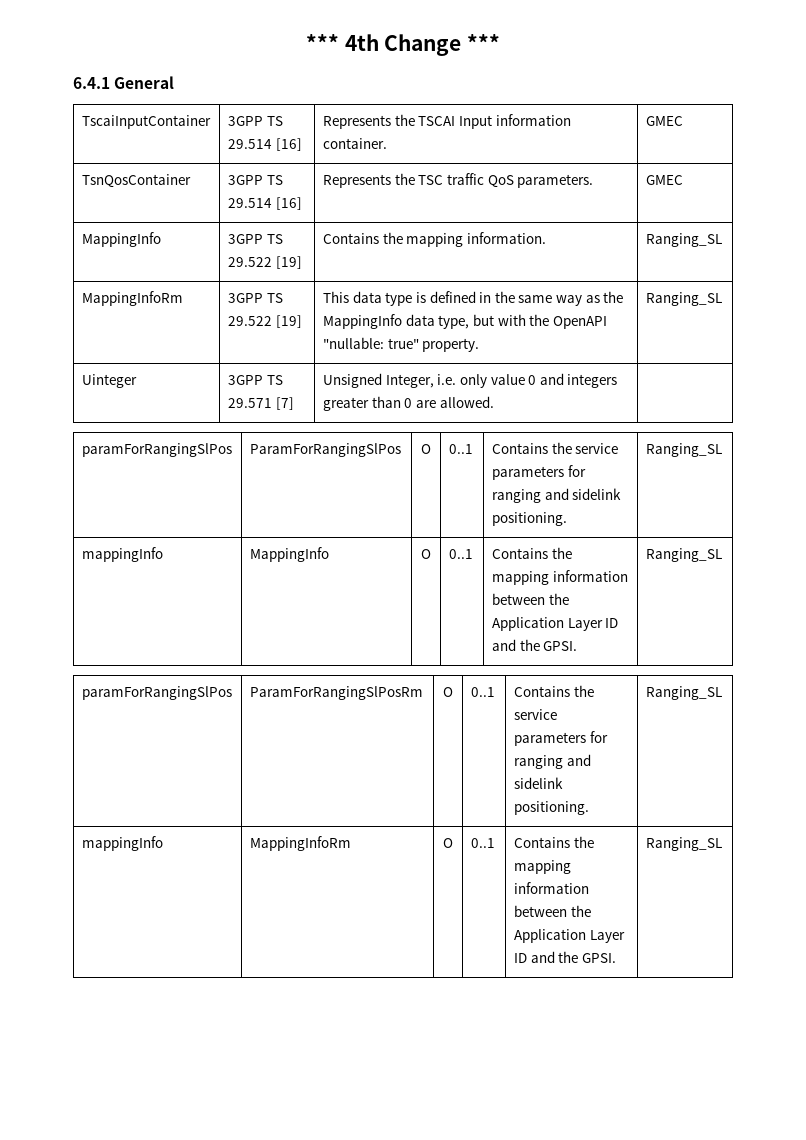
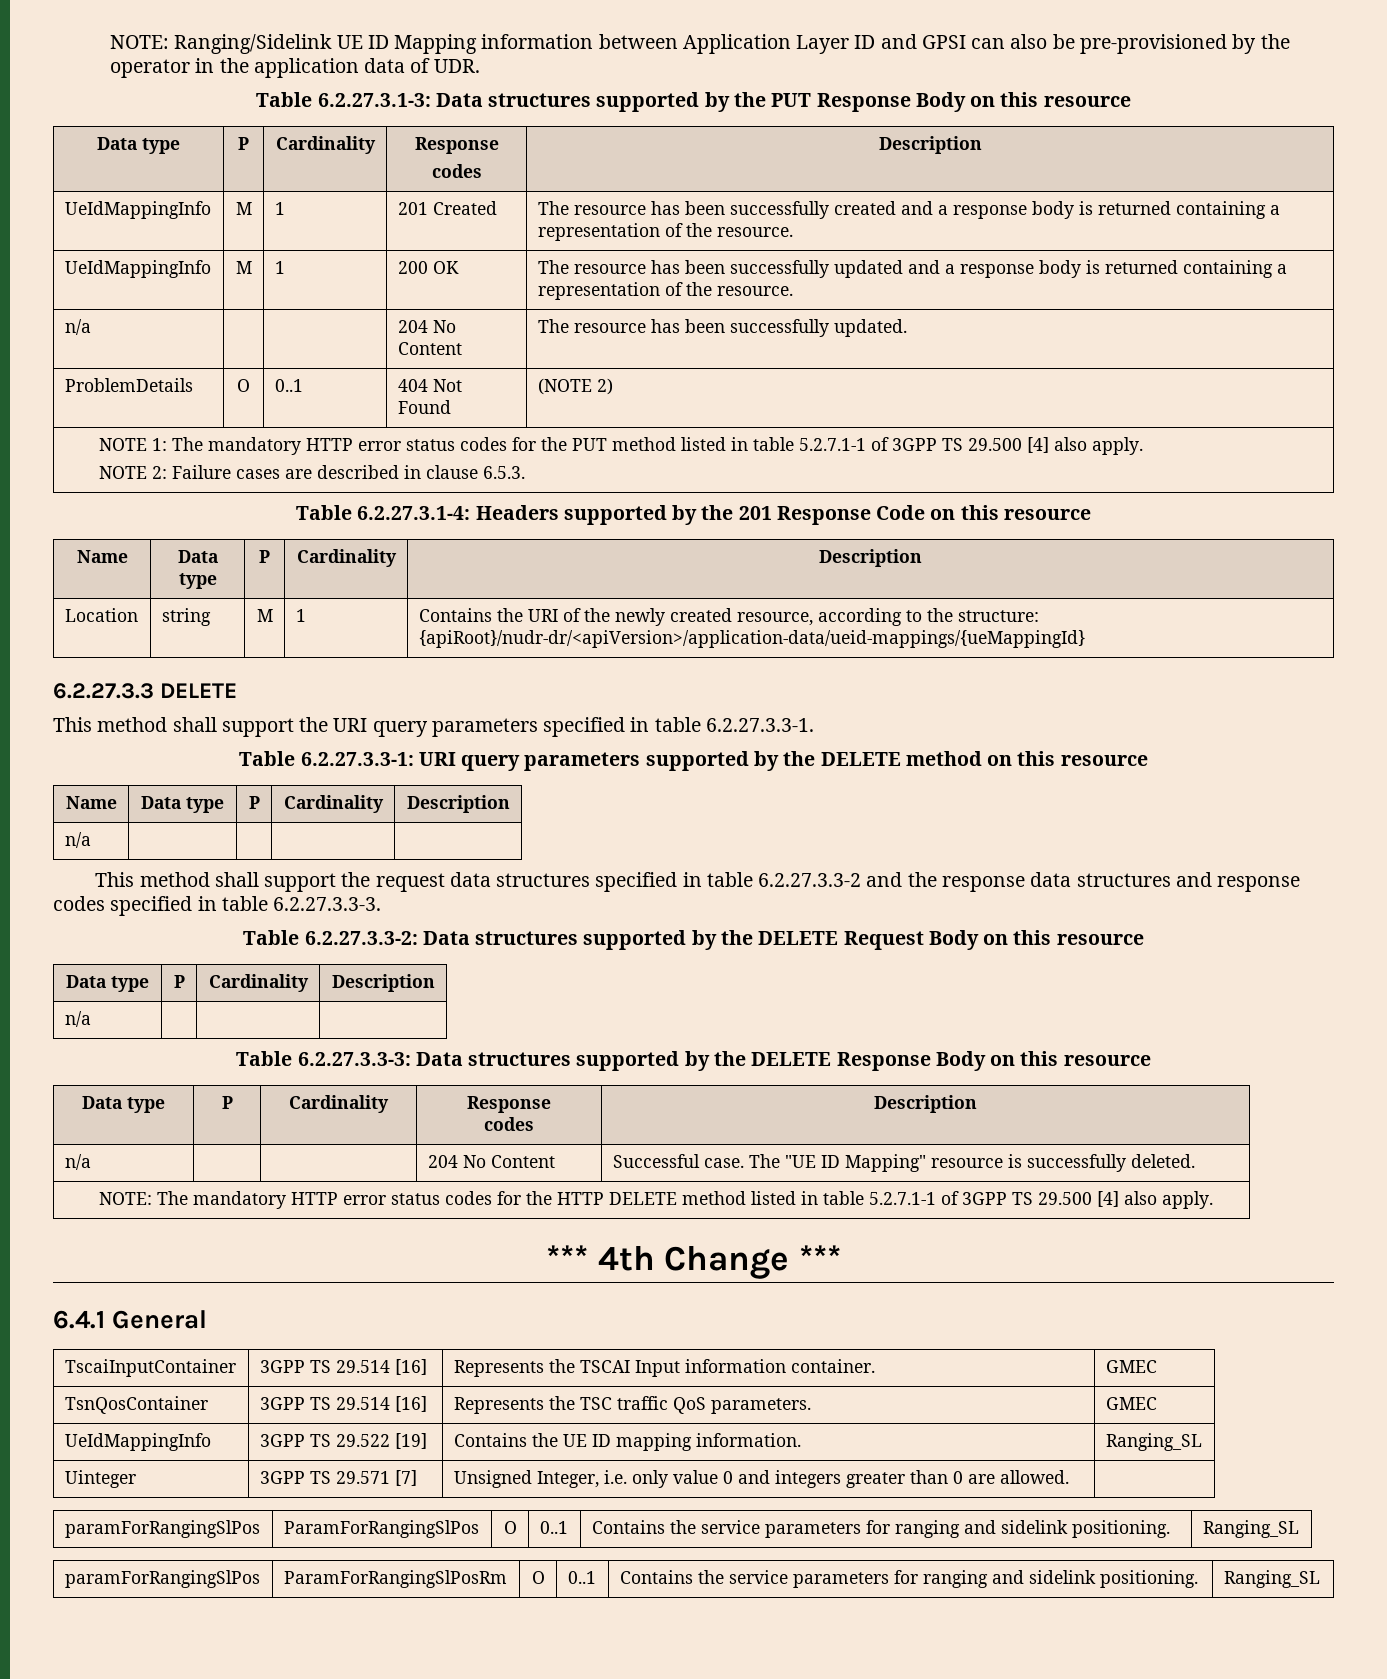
(305, 42) none -> [110,34,1290,54] [110,58,480,78] [256,92,1131,112] [97,137,180,154] [238,137,249,150] [275,136,376,154] [414,137,499,154] [431,164,482,178] [878,136,982,154] [64,201,211,219] [235,202,252,215] [274,202,285,215] [397,201,497,215] [537,201,1280,219] [537,223,793,241] [64,260,211,278] [235,261,252,274] [274,261,285,274] [397,261,459,274] [537,260,1287,278] [537,282,793,300] [64,319,91,335] [397,320,456,333] [397,342,462,355] [537,319,907,337] [64,378,193,392] [237,379,250,392] [274,379,303,392] [397,379,462,392] [397,400,451,414] [537,378,613,395] [98,437,1143,455] [98,465,525,479] [296,505,1091,525] [76,550,128,563] [177,550,218,563] [178,573,217,589] [259,550,270,563] [296,549,397,567] [818,549,922,567] [64,608,138,622] [161,608,211,626] [256,609,273,622] [295,609,306,622] [418,608,1039,626] [418,630,1085,648] [53,683,238,699] [53,717,814,737] [239,751,1148,771] [65,796,117,809] [141,796,224,813] [248,796,260,809] [283,795,384,813] [406,795,510,813] [64,832,91,848] [95,872,1301,892] [53,896,382,916] [243,930,1144,950] [66,975,149,992] [173,975,185,988] [208,974,309,992] [331,974,435,992] [64,1011,91,1027] [236,1051,1151,1071] [82,1096,165,1113] [221,1096,233,1109] [289,1095,389,1113] [467,1096,551,1113] [484,1117,534,1131] [873,1095,977,1113] [64,1154,91,1170] [427,1155,555,1168] [612,1154,1195,1172] [98,1191,1213,1209] NOTE: Ranging/Sidelink UE ID Mapping information between Application Layer ID and GPSI can also be pre-provisioned by the operator in the application data of UDR. // Table 6.2.27.3.1-3: Data structures supported by the PUT Response Body on this resource // Data type | P | Cardinality | Response // codes | Description // UeIdMappingInfo | M | 1 | 201 Created | The resource has been successfully created and a response body is returned containing a representation of the resource. // UeIdMappingInfo | M | 1 | 200 OK | The resource has been successfully updated and a response body is returned containing a representation of the resource. // n/a | | | 204 No Content | The resource has been successfully updated. // ProblemDetails | O | 0..1 | 404 Not Found | (NOTE 2) // NOTE 1: The mandatory HTTP error status codes for the PUT method listed in table 5.2.7.1-1 of 3GPP TS 29.500 [4] also apply. // NOTE 2: Failure cases are described in clause 6.5.3. // Table 6.2.27.3.1-4: Headers supported by the 201 Response Code on this resource // Name | Data type | P | Cardinality | Description // Location | string | M | 1 | Contains the URI of the newly created resource, according to the structure: {apiRoot}/nudr-dr/<apiVersion>/application-data/ueid-mappings/{ueMappingId} // 6.2.27.3.3 DELETE // This method shall support the URI query parameters specified in table 6.2.27.3.3-1. // Table 6.2.27.3.3-1: URI query parameters supported by the DELETE method on this resource // Name | Data type | P | Cardinality | Description // n/a | | | | // This method shall support the request data structures specified in table 6.2.27.3.3-2 and the response data structures and response codes specified in table 6.2.27.3.3-3. // Table 6.2.27.3.3-2: Data structures supported by the DELETE Request Body on this resource // Data type | P | Cardinality | Description // n/a | | | // Table 6.2.27.3.3-3: Data structures supported by the DELETE Response Body on this resource // Data type | P | Cardinality | Response // codes | Description // n/a | | | 204 No Content | Successful case. The "UE ID Mapping" resource is successfully deleted. // NOTE: The mandatory HTTP error status codes for the HTTP DELETE method listed in table 5.2.7.1-1 of 3GPP TS 29.500 [4] also apply. //
[81,232,161,247] MappingInfo -> [64,1433,211,1451] UeIdMappingInfo
(403, 238) none -> [562,1434,611,1447] UE ID
[81,291,183,306] [227,293,283,303] [227,315,302,328] [322,291,624,306] [322,314,607,329] [322,337,480,352] [645,292,722,306] // MappingInfoRm | 3GPP TS 29.522 [19] | This data type is defined in the same way as the MappingInfo data type, but with the OpenAPI "nullable: true" property. | Ranging_SL -> (1202, 1442) none
[81,547,163,562] [249,547,329,562] [421,549,431,559] [448,549,473,559] [491,547,572,559] [491,570,628,585] [491,593,569,605] [491,617,619,631] [491,639,578,651] [645,548,722,562] // mappingInfo | MappingInfo | O | 0..1 | Contains the mapping information between the Application Layer ID and the GPSI. | Ranging_SL -> (1299, 1529) none
[81,836,163,851] [249,836,351,851] [443,838,453,848] [470,838,495,848] [513,836,594,848] [513,860,571,874] [513,882,589,894] [513,905,591,917] [513,929,625,943] [513,951,616,963] [645,837,722,851] // mappingInfo | MappingInfoRm | O | 0..1 | Contains the mapping information between the Application Layer ID and the GPSI. | Ranging_SL -> (1320, 1579) none

